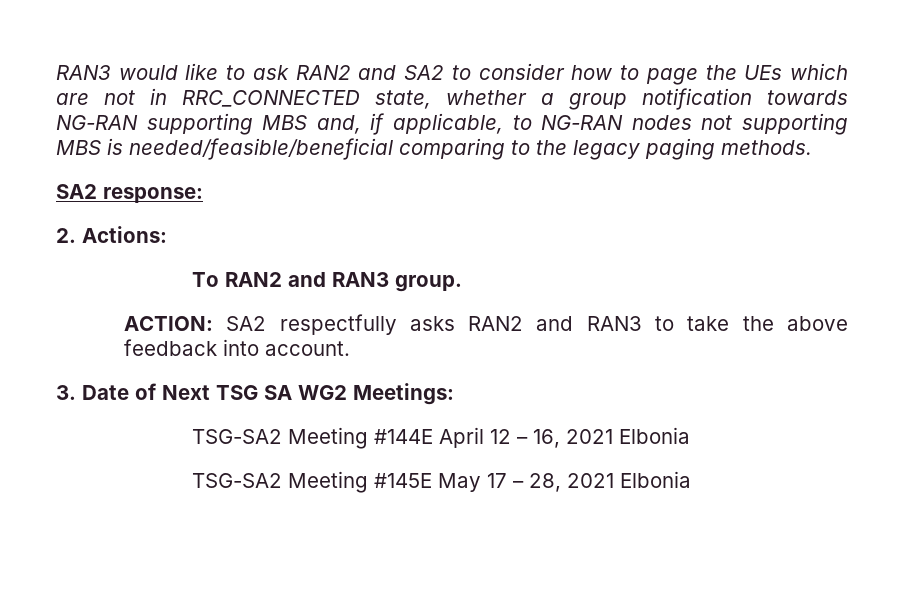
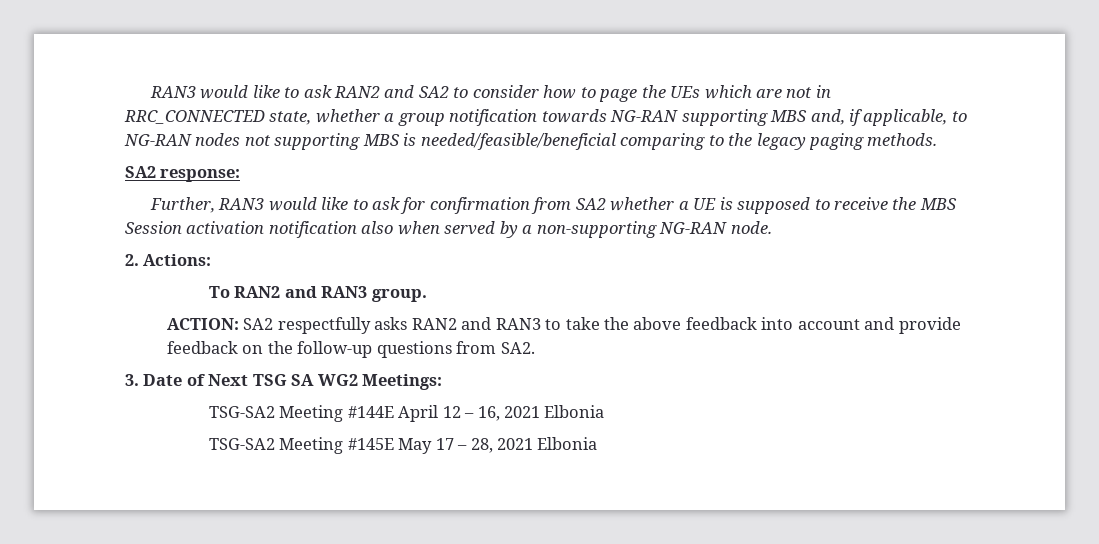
(203, 195) none -> [149,197,957,214] [125,221,772,238] // Further, RAN3 would like to ask for confirmation from SA2 whether a UE is supposed to receive the MBS Session activation notification also when served by a non-supporting NG-RAN node.
[264,341,350,356] account. -> [797,317,961,334] [166,341,535,358] account and provide feedback on the follow-up questions from SA2.

